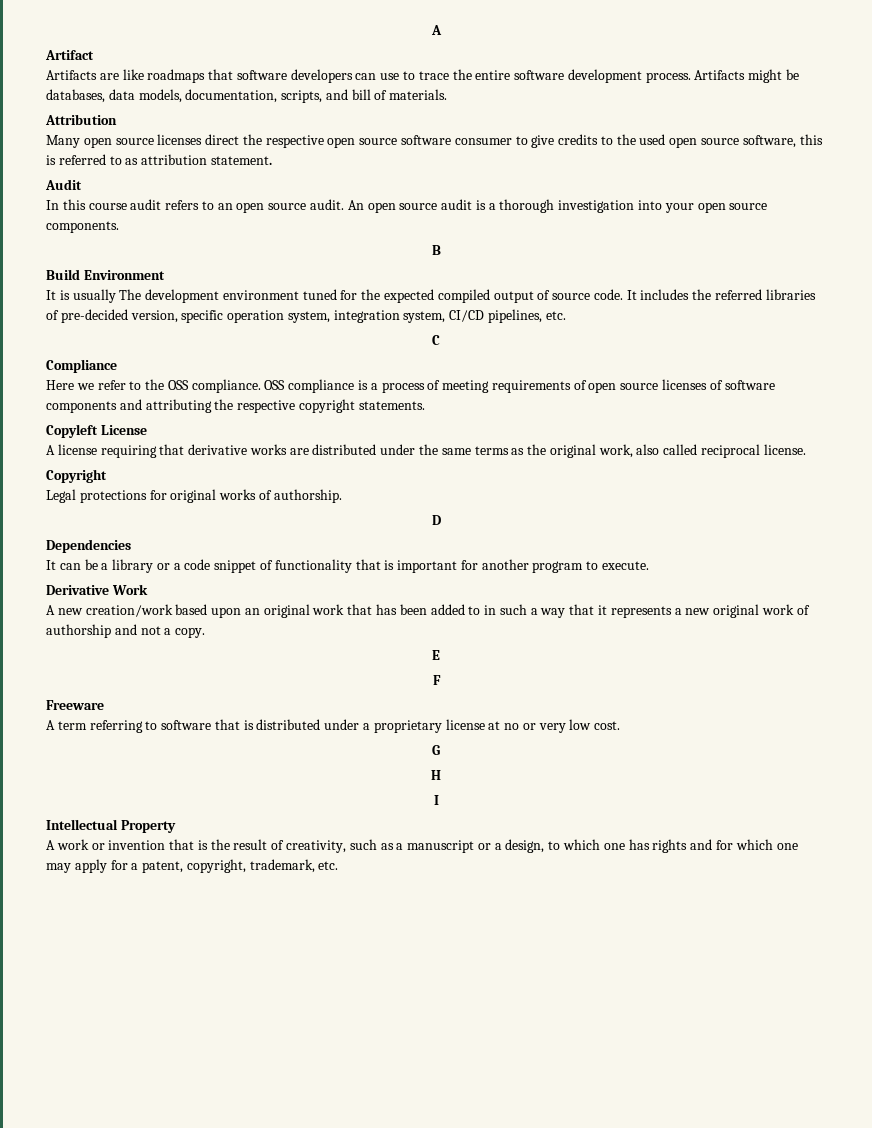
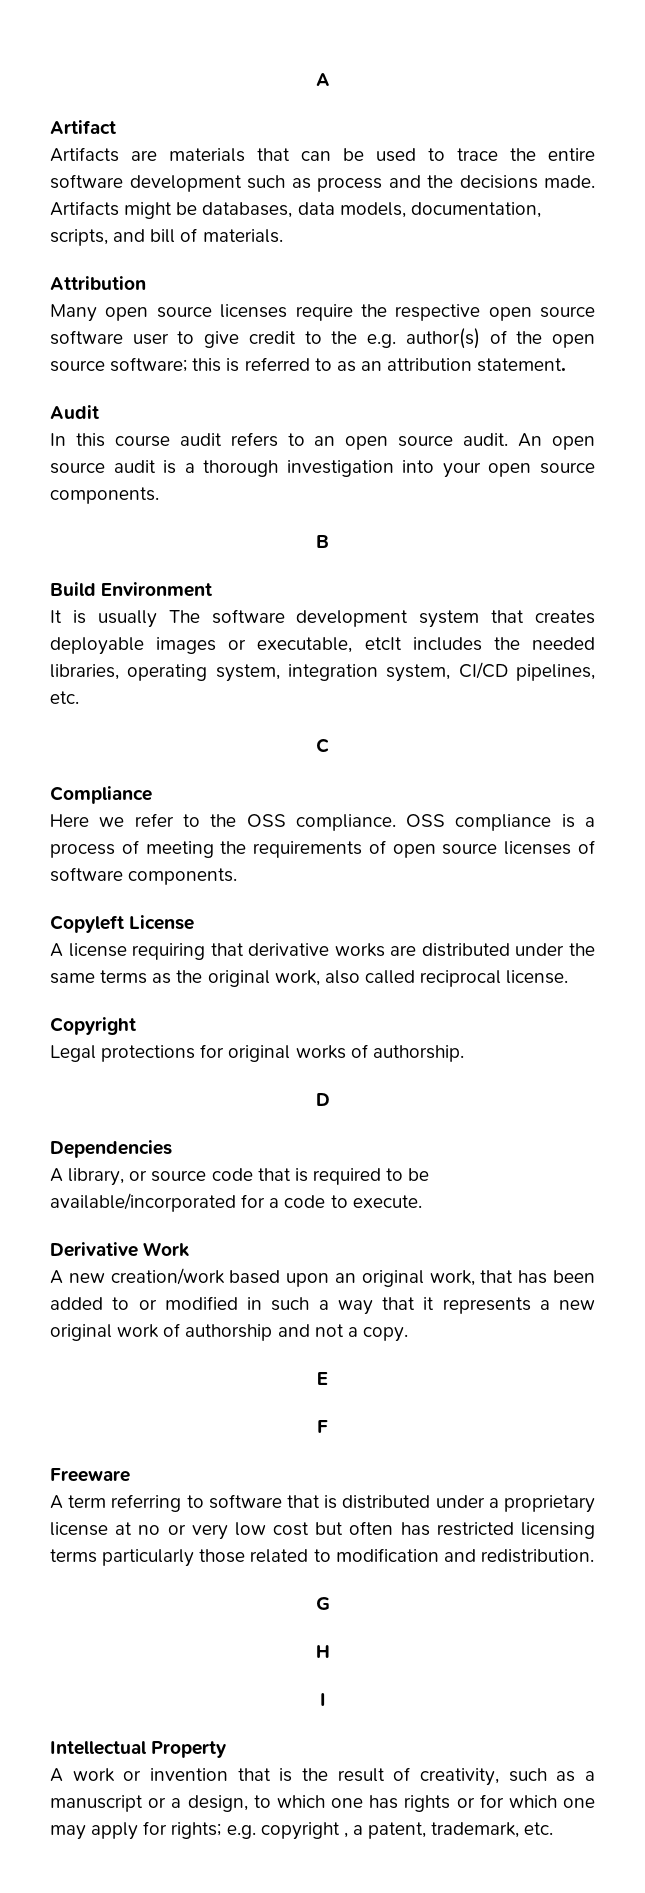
[122,69,400,83] like roadmaps that software developers can use -> [169,148,416,162] materials that can be used
[645,72,691,83] process. -> [247,175,595,192] such as process and the decisions made.
[205,134,240,145] direct -> [295,304,353,321] require
[454,138,512,145] consumer -> [132,333,169,345] user
[558,134,796,148] credits to the used open source software, -> [248,328,596,349] [50,357,188,372] credit to the e.g. author(s) of the open source software;
(139, 161) none -> [360,361,382,371] an
[145,289,816,303] [46,309,285,323] development environment tuned for the expected compiled output of source code. It includes the referred libraries of pre-decided version, specific operation -> [211,609,595,628] [50,637,596,655] [50,664,208,681] software development system that creates deployable images or executable, etcIt includes the needed libraries, operating
(490, 386) none -> [220,841,247,854] the
[46,399,425,413] components and attributing the respective copyright statements. -> [128,868,238,885] components.
[46,559,584,573] It can be a library or a code snippet of functionality that is important for another program -> [50,1168,430,1186] [50,1193,326,1212] A library, or source code that is required to be available/incorporated for a code
[312,604,345,615] work -> [429,1270,475,1286] work,
(481, 610) none -> [138,1296,238,1310] or modified
[594,721,621,730] cost. -> [273,1521,595,1539] [50,1548,594,1567] cost but often has restricted licensing terms particularly those related to modification and redistribution.
[690,839,713,850] and -> [456,1797,475,1808] or
(128, 865) none -> [171,1822,348,1840] rights; e.g. copyright ,
[186,859,246,873] copyright, -> (427, 1830) none

